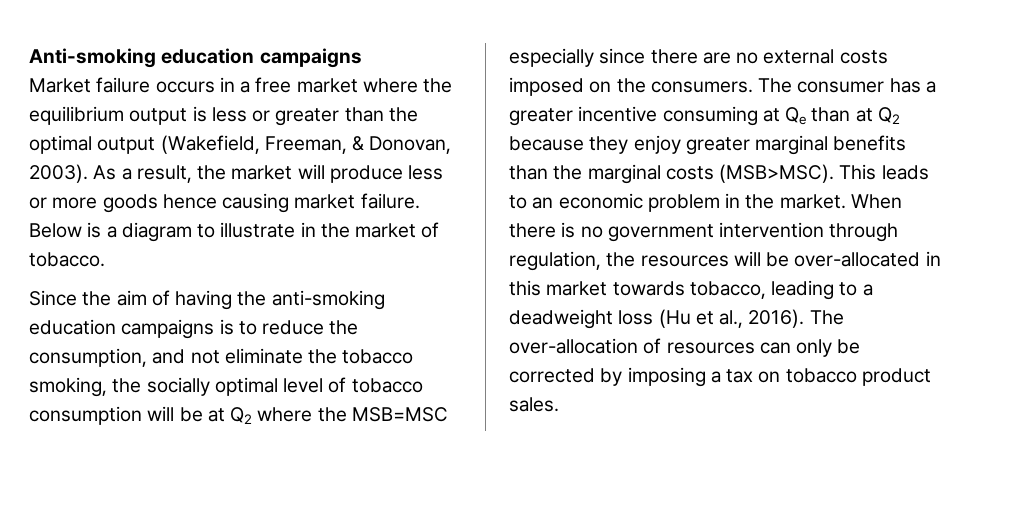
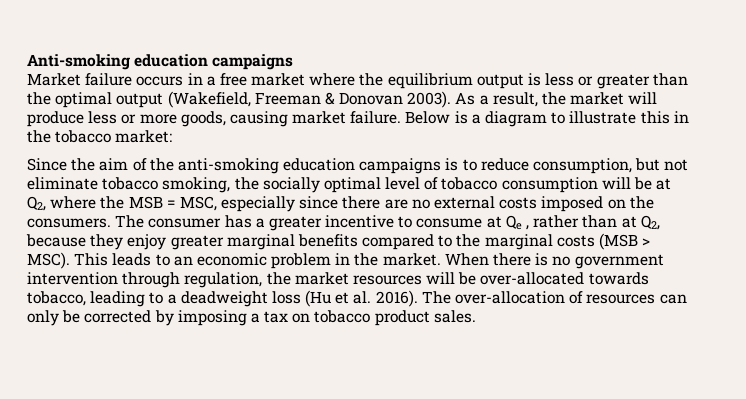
[264,136,452,154] Freeman, & Donovan, -> [254,92,404,105] Freeman & Donovan
[102,194,217,213] goods hence -> [180,111,226,127] goods,
[300,222,440,238] [29,252,105,267] in the market of tobacco. -> [640,111,689,124] [27,130,173,143] this in the tobacco market:
[175,290,233,310] having -> (147, 164) none
[329,320,359,335] [29,348,186,367] the consumption, and -> [533,158,661,174] consumption, but
[308,349,338,364] the -> (98, 183) none
[230,407,448,424] Q2 where the MSB=MSC -> [27,196,217,211] Q2, where the MSB = MSC,
[662,106,807,126] consuming at Qe -> [398,215,580,230] to consume at Qe , rather
[877,107,900,124] Q2 -> [640,215,660,230] Q2,
[509,165,548,180] than -> [362,234,453,250] compared to
[719,164,835,183] (MSB>MSC). -> [599,233,651,250] [27,252,70,269] (MSB > MSC).
(636, 259) none -> [294,272,349,285] market
[925,251,941,266] [509,280,608,296] in this market -> (585, 278) none
[719,310,744,328] al., -> [353,291,372,304] al.

